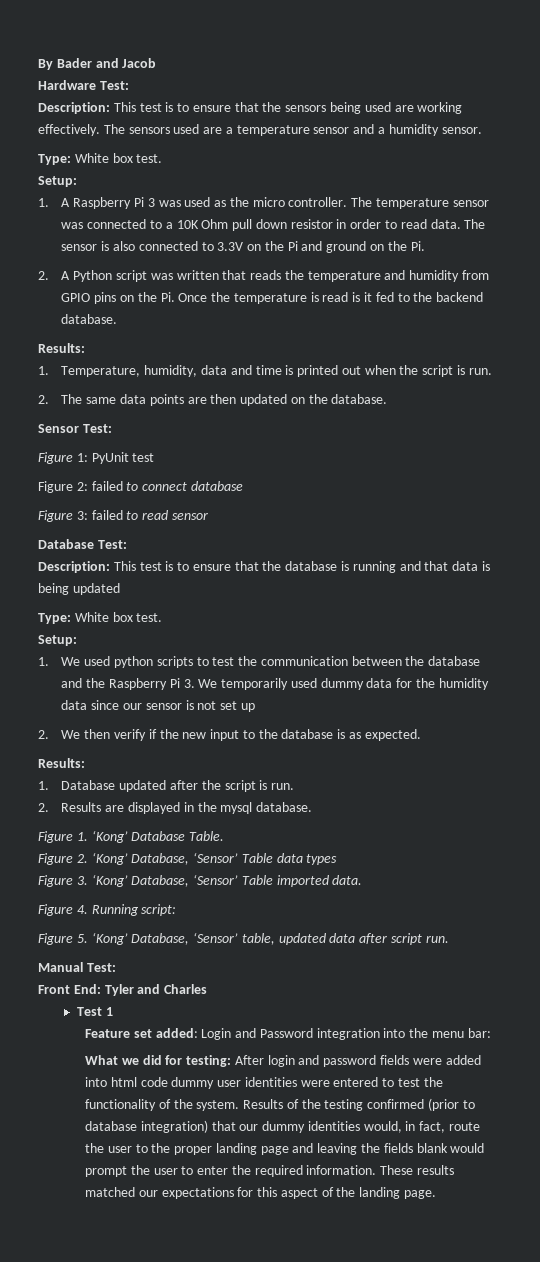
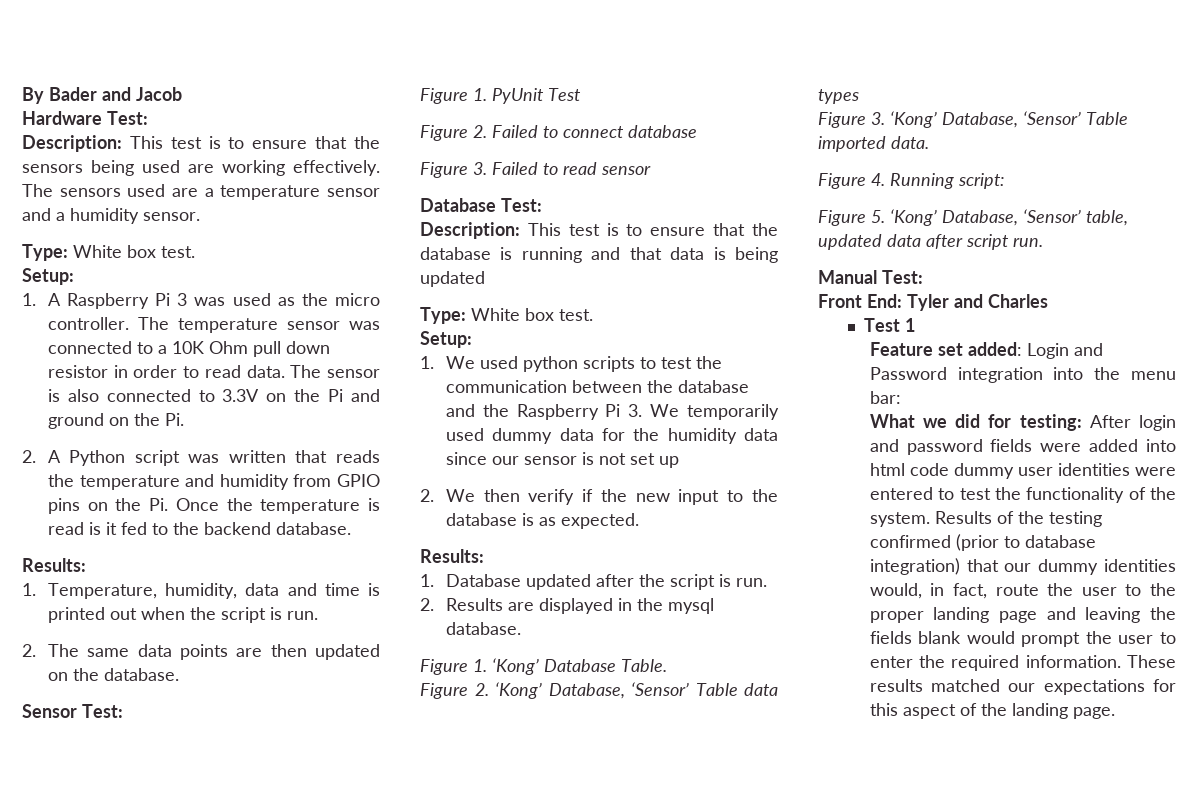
[76,452,155,464] [38,481,123,493] 1: PyUnit test // Figure 2: failed -> [473,88,581,104] [420,125,538,141] 1. PyUnit Test // Figure 2. Failed
[76,510,123,520] 3: failed -> [473,162,538,175] 3. Failed

